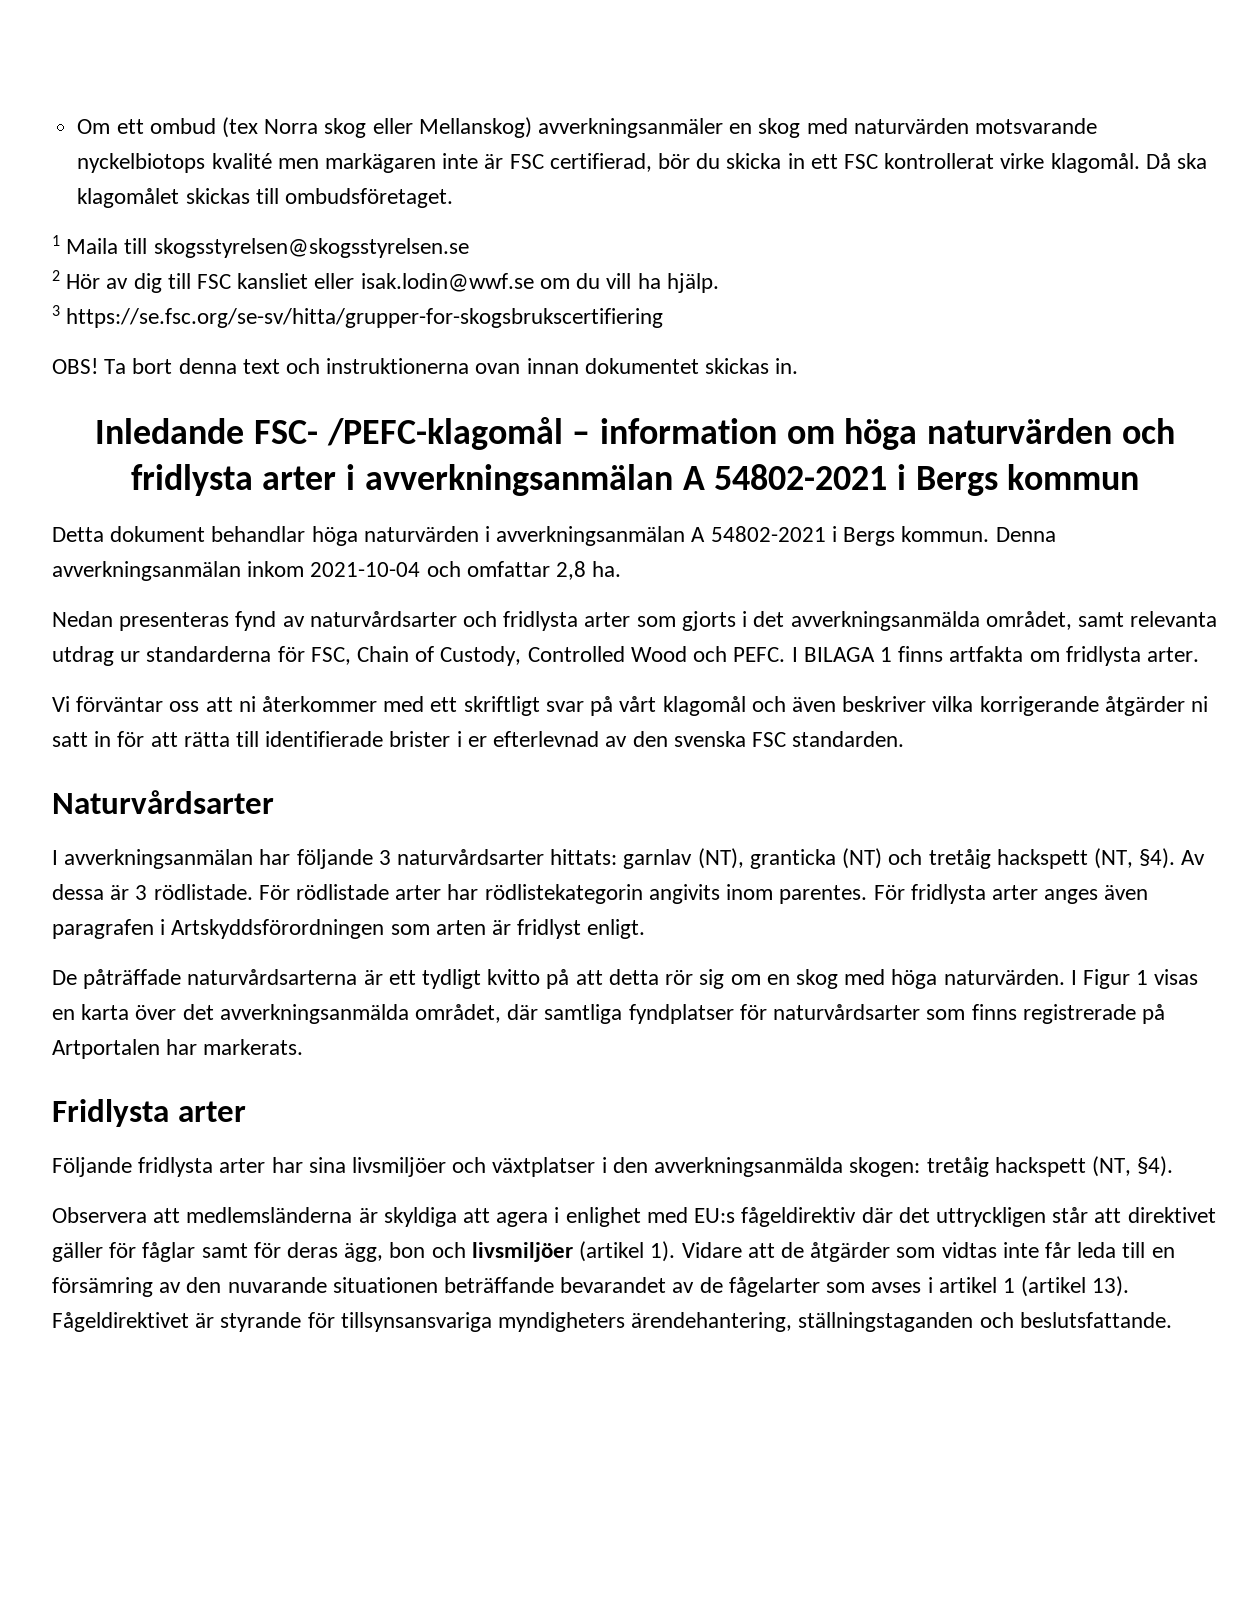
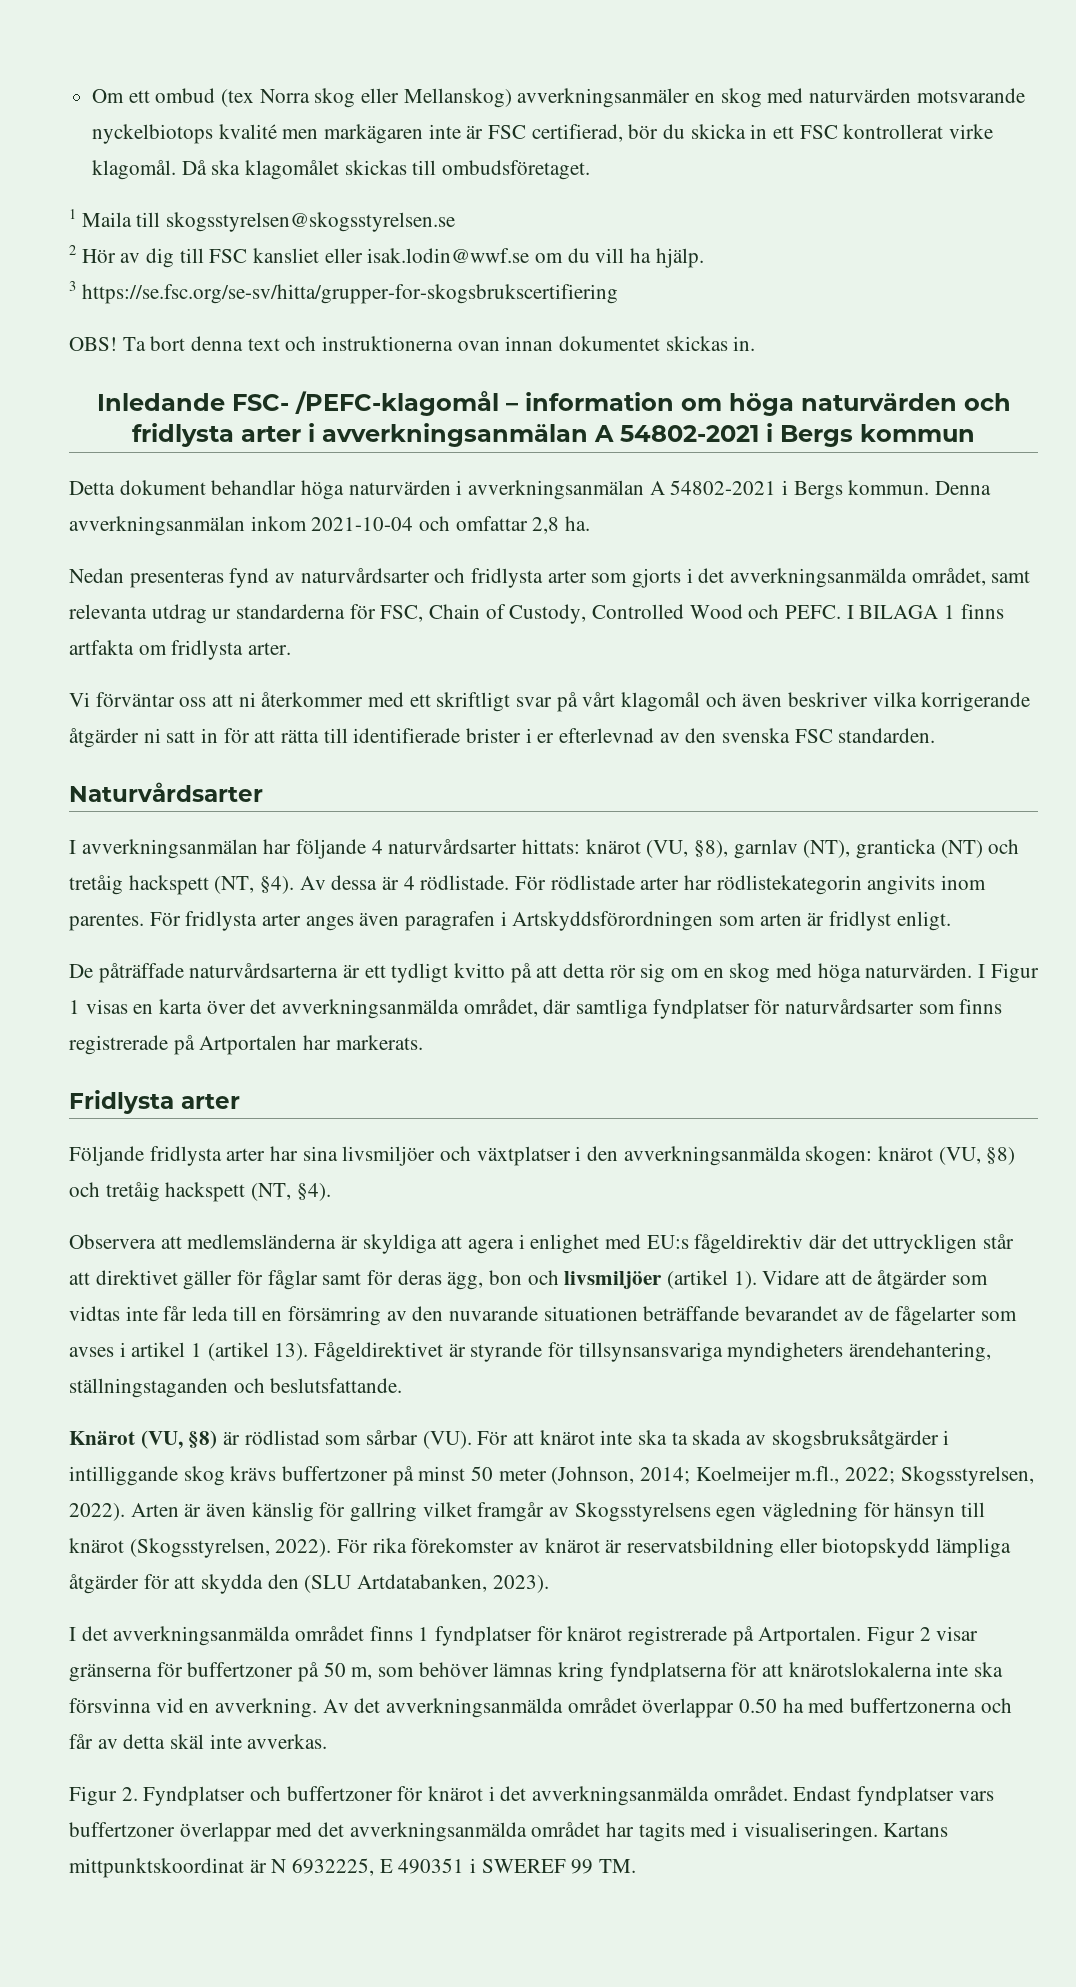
[378,850,391,865] 3 -> [371,840,383,854] 4
(618, 857) none -> [585,839,729,858] knärot (VU, §8),
[135,885,148,900] 3 -> [403,876,415,890] 4
(921, 1167) none -> [878,1146,1016,1165] [69,1182,100,1197] knärot (VU, §8) och
(1172, 1320) none -> [69,1430,950,1450] [69,1466,1034,1486] [69,1502,986,1522] [69,1538,1012,1558] [69,1574,549,1594] [69,1626,979,1646] [69,1662,1004,1682] [69,1698,1012,1718] [69,1734,328,1749] [69,1786,994,1806] [69,1822,949,1842] [69,1858,637,1878] // Knärot (VU, §8) är rödlistad som sårbar (VU). För att knärot inte ska ta skada av skogsbruksåtgärder i intilliggande skog krävs buffertzoner på minst 50 meter (Johnson, 2014; Koelmeijer m.fl., 2022; Skogsstyrelsen, 2022). Arten är även känslig för gallring vilket framgår av Skogsstyrelsens egen vägledning för hänsyn till knärot (Skogsstyrelsen, 2022). För rika förekomster av knärot är reservatsbildning eller biotopskydd lämpliga åtgärder för att skydda den (SLU Artdatabanken, 2023). // I det avverkningsanmälda området finns 1 fyndplatser för knärot registrerade på Artportalen. Figur 2 visar gränserna för buffertzoner på 50 m, som behöver lämnas kring fyndplatserna för att knärotslokalerna inte ska försvinna vid en avverkning. Av det avverkningsanmälda området överlappar 0.50 ha med buffertzonerna och får av detta skäl inte avverkas. // Figur 2. Fyndplatser och buffertzoner för knärot i det avverkningsanmälda området. Endast fyndplatser vars buffertzoner överlappar med det avverkningsanmälda området har tagits med i visualiseringen. Kartans mittpunktskoordinat är N 6932225, E 490351 i SWEREF 99 TM.

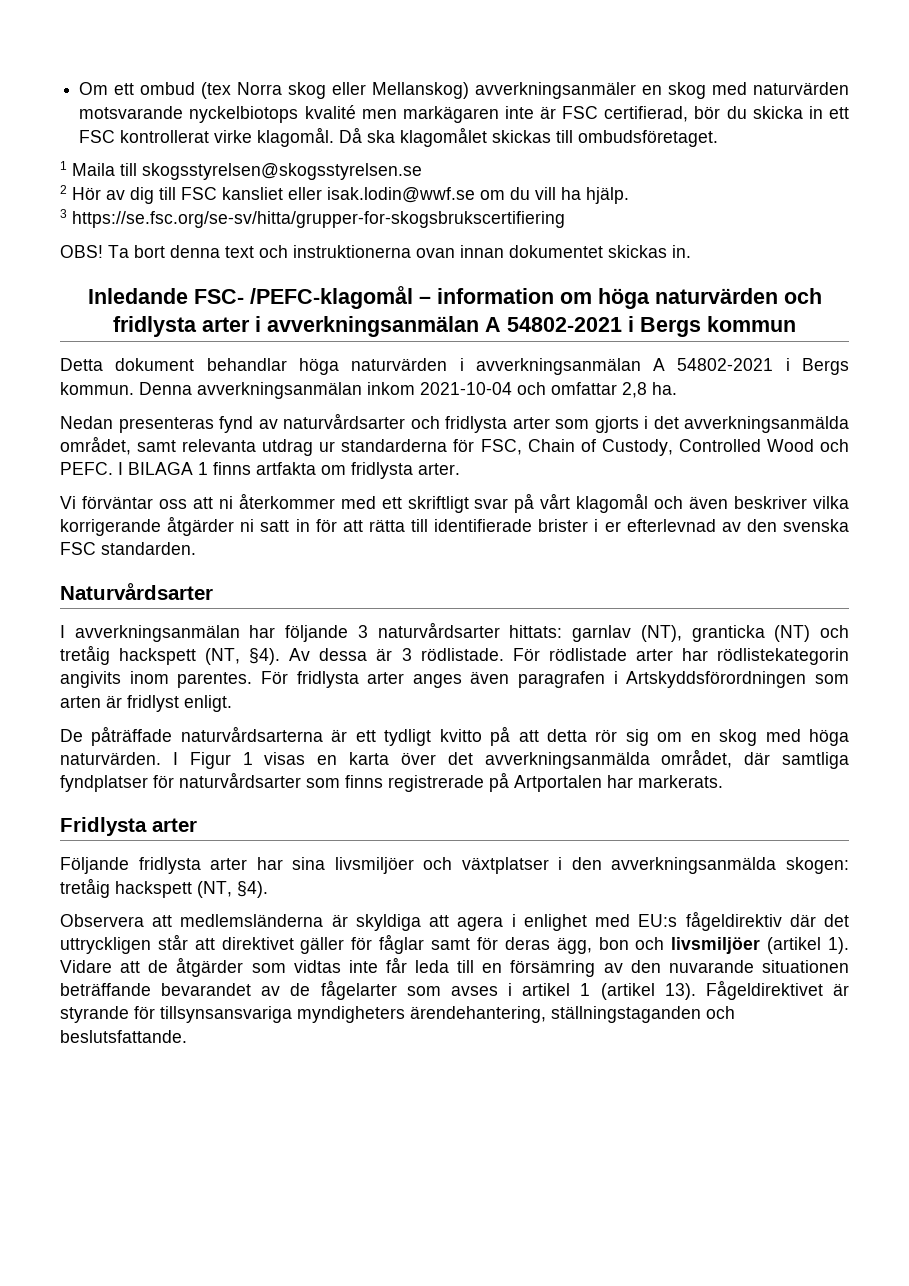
[371,840,383,854] 4 -> [357,625,368,638] 3
[585,839,729,858] knärot (VU, §8), -> (563, 631) none
[403,876,415,890] 4 -> [401,648,412,661] 3
[878,1146,1016,1165] [69,1182,100,1197] knärot (VU, §8) och -> (849, 865) none
[69,1430,950,1450] [69,1466,1034,1486] [69,1502,986,1522] [69,1538,1012,1558] [69,1574,549,1594] [69,1626,979,1646] [69,1662,1004,1682] [69,1698,1012,1718] [69,1734,328,1749] [69,1786,994,1806] [69,1822,949,1842] [69,1858,637,1878] // Knärot (VU, §8) är rödlistad som sårbar (VU). För att knärot inte ska ta skada av skogsbruksåtgärder i intilliggande skog krävs buffertzoner på minst 50 meter (Johnson, 2014; Koelmeijer m.fl., 2022; Skogsstyrelsen, 2022). Arten är även känslig för gallring vilket framgår av Skogsstyrelsens egen vägledning för hänsyn till knärot (Skogsstyrelsen, 2022). För rika förekomster av knärot är reservatsbildning eller biotopskydd lämpliga åtgärder för att skydda den (SLU Artdatabanken, 2023). // I det avverkningsanmälda området finns 1 fyndplatser för knärot registrerade på Artportalen. Figur 2 visar gränserna för buffertzoner på 50 m, som behöver lämnas kring fyndplatserna för att knärotslokalerna inte ska försvinna vid en avverkning. Av det avverkningsanmälda området överlappar 0.50 ha med buffertzonerna och får av detta skäl inte avverkas. // Figur 2. Fyndplatser och buffertzoner för knärot i det avverkningsanmälda området. Endast fyndplatser vars buffertzoner överlappar med det avverkningsanmälda området har tagits med i visualiseringen. Kartans mittpunktskoordinat är N 6932225, E 490351 i SWEREF 99 TM. -> (187, 1036) none

